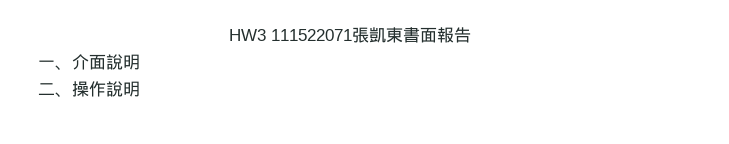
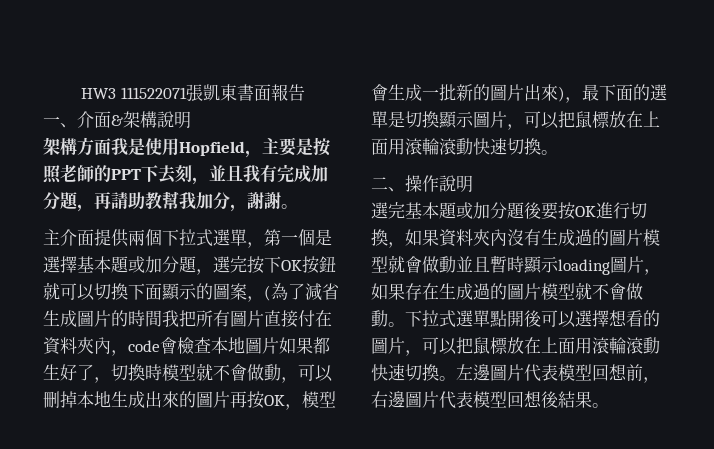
[106,54,140,70] [38,81,140,97] 說明 // 二、操作說明 -> [111,111,191,129] [43,137,331,158] [43,164,328,185] [43,191,298,212] [43,229,332,248] [43,256,336,275] [43,282,339,302] [43,310,332,328] [43,337,330,356] [43,363,333,383] [43,391,336,410] [371,84,668,103] [371,111,660,130] [371,138,558,155] [371,175,473,193] [371,202,647,220] [371,229,660,248] [371,255,661,275] [371,282,643,300] [371,310,660,328] [371,337,660,356] [371,364,660,383] [371,391,609,409] &架構說明 // 架構方面我是使用Hopfield，主要是按照老師的PPT下去刻，並且我有完成加分題，再請助教幫我加分，謝謝。 // 主介面提供兩個下拉式選單，第一個是選擇基本題或加分題，選完按下OK按鈕就可以切換下面顯示的圖案，(為了減省生成圖片的時間我把所有圖片直接付在資料夾內，code會檢查本地圖片如果都生好了，切換時模型就不會做動，可以刪掉本地生成出來的圖片再按OK，模型會生成一批新的圖片出來)，最下面的選單是切換顯示圖片，可以把鼠標放在上面用滾輪滾動快速切換。 // 二、操作說明 // 選完基本題或加分題後要按OK進行切換，如果資料夾內沒有生成過的圖片模型就會做動並且暫時顯示loading圖片，如果存在生成過的圖片模型就不會做動。下拉式選單點開後可以選擇想看的圖片，可以把鼠標放在上面用滾輪滾動快速切換。左邊圖片代表模型回想前，右邊圖片代表模型回想後結果。

